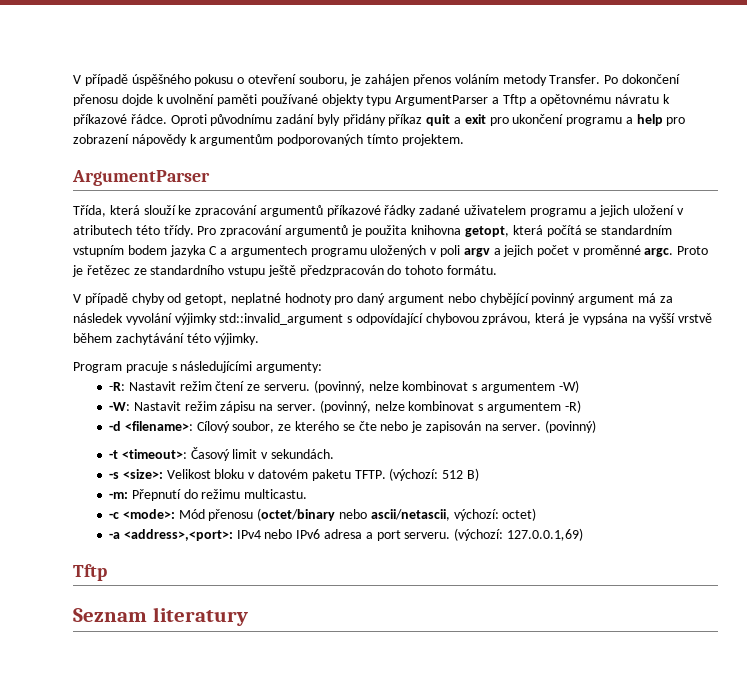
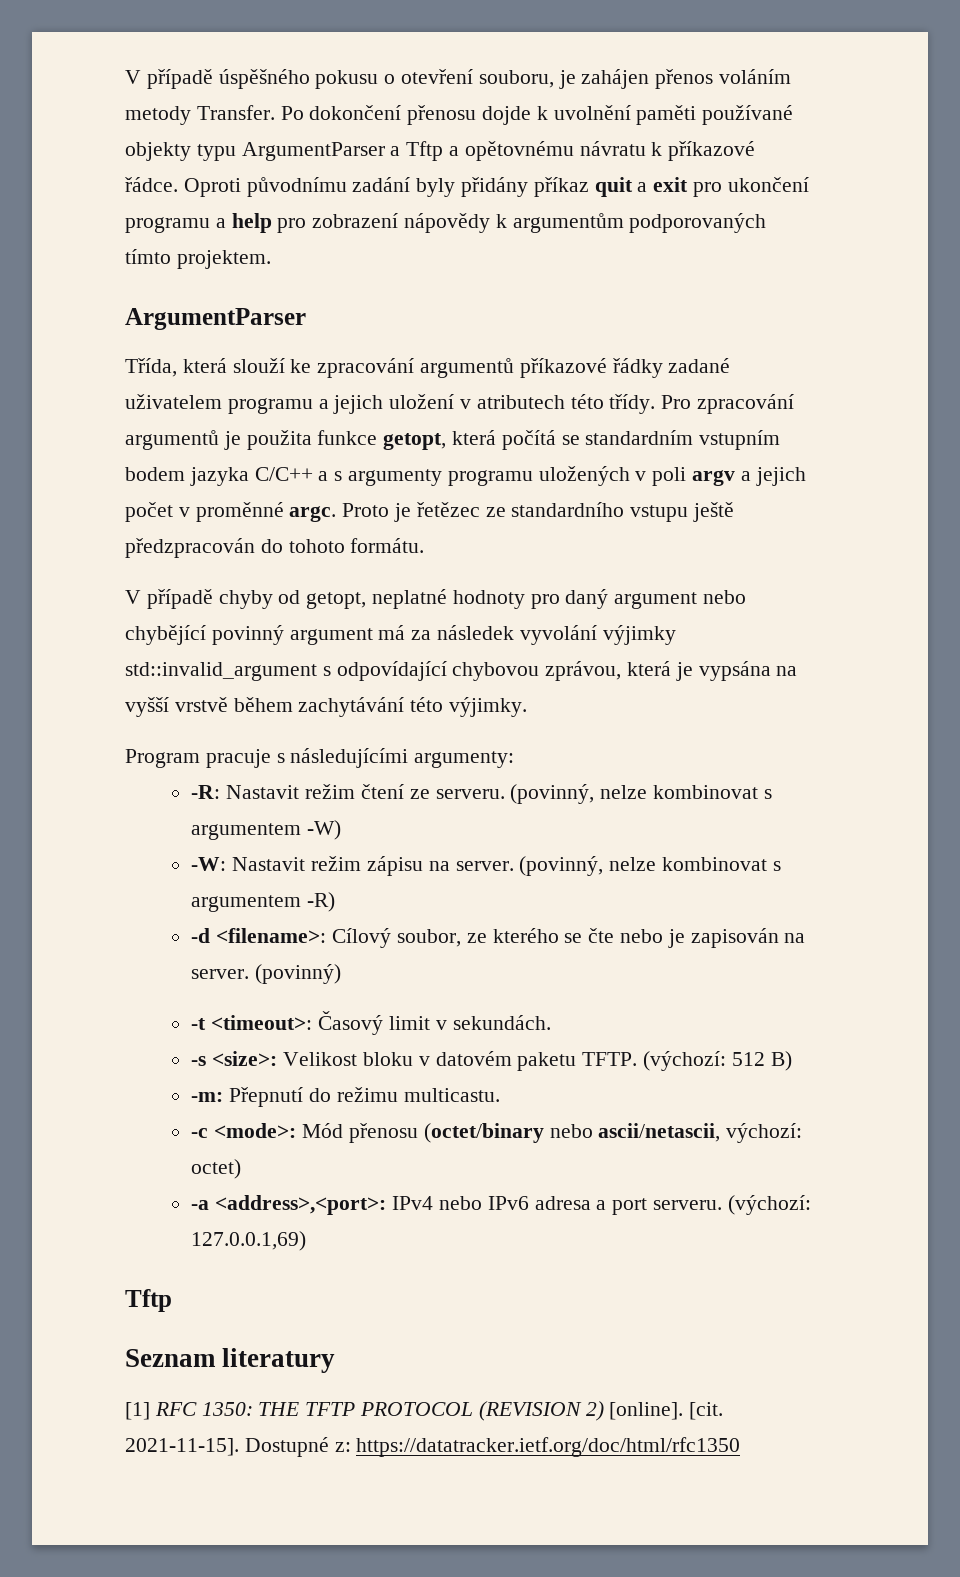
[411,225,462,235] knihovna -> [317,430,378,445] funkce
[209,245,307,257] C a argumentech -> [254,467,443,486] C/C++ a s argumenty
(248, 616) none -> [125,1401,724,1421] [125,1437,741,1457] // [1] RFC 1350: THE TFTP PROTOCOL (REVISION 2) [online]. [cit. 2021-11-15]. Dostupné z: https://datatracker.ietf.org/doc/html/rfc1350

